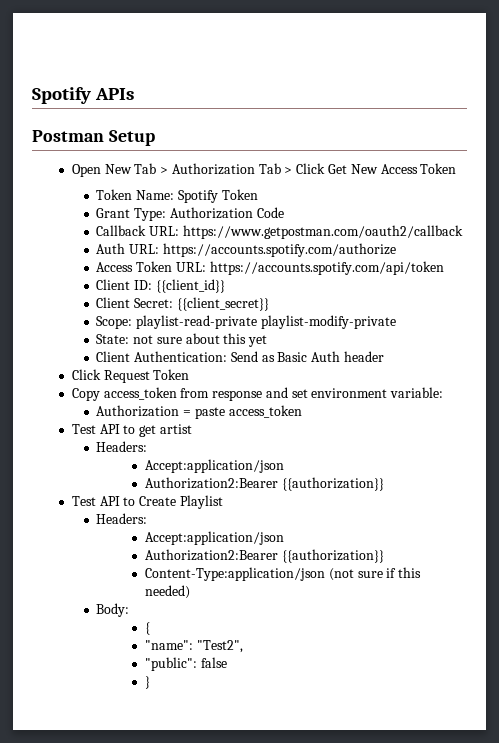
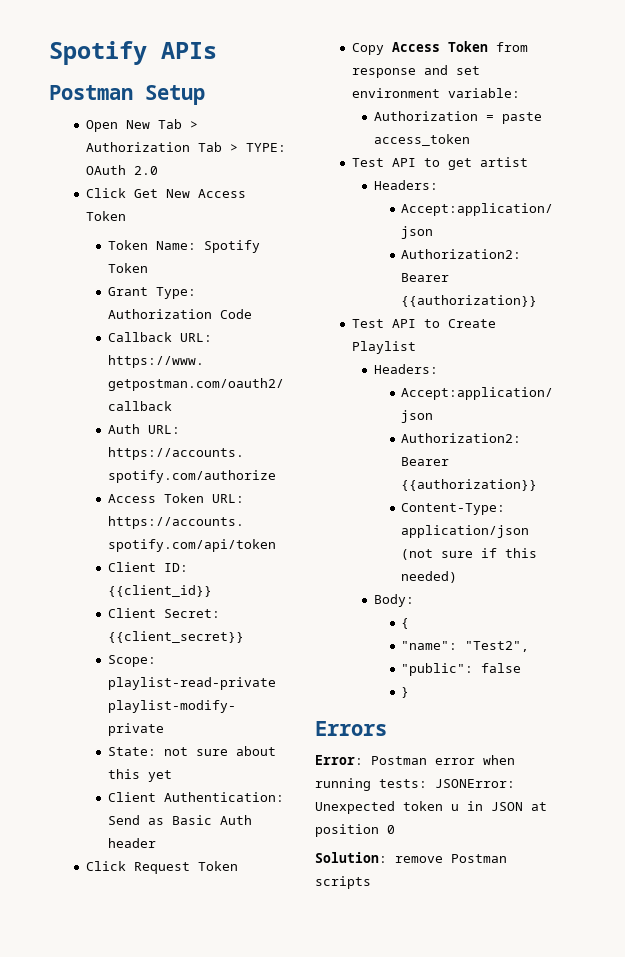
(293, 170) none -> [245,143,286,152] [85,165,158,175] TYPE: OAuth 2.0 //
[103,387,177,400] access_token -> [391,41,488,52] Access Token
(150, 682) none -> [315,721,387,736] [315,755,515,765] [315,778,515,791] [315,801,547,814] [315,824,395,837] [315,852,507,863] [315,876,371,889] // Errors // Error: Postman error when running tests: JSONError: Unexpected token u in JSON at position 0 // Solution: remove Postman scripts

